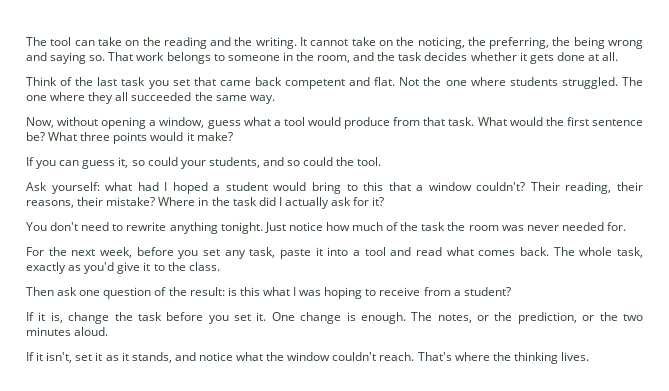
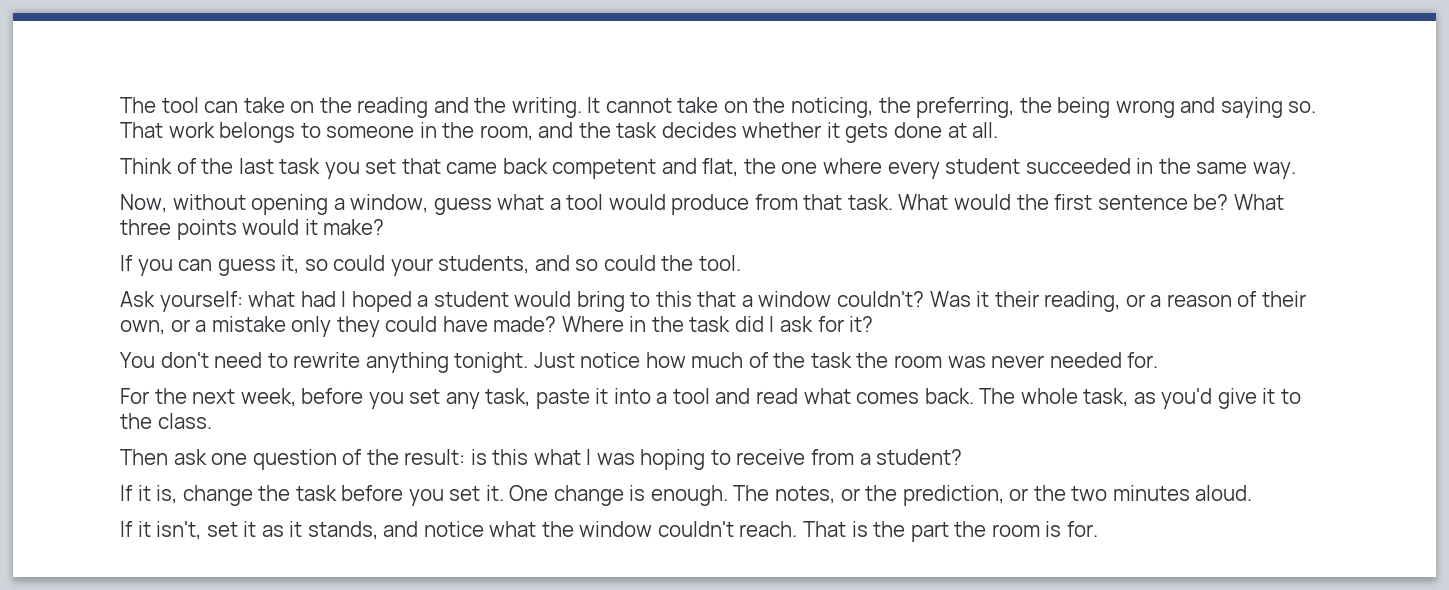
[374,77,420,86] flat. Not -> [702,158,739,177] flat,
[509,77,643,89] [26,92,192,104] students struggled. The one where they all succeeded -> [887,158,1154,179] every student succeeded in
[530,182,643,194] [26,197,156,208] Their reading, their reasons, their mistake? -> [929,291,1306,312] [120,316,557,337] Was it their reading, or a reason of their own, or a mistake only they could have made?
[284,197,329,209] actually -> (775, 324) none
[26,262,66,274] exactly -> (1129, 397) none
[417,352,589,364] That's where the thinking lives. -> [803,521,1098,542] That is the part the room is for.

